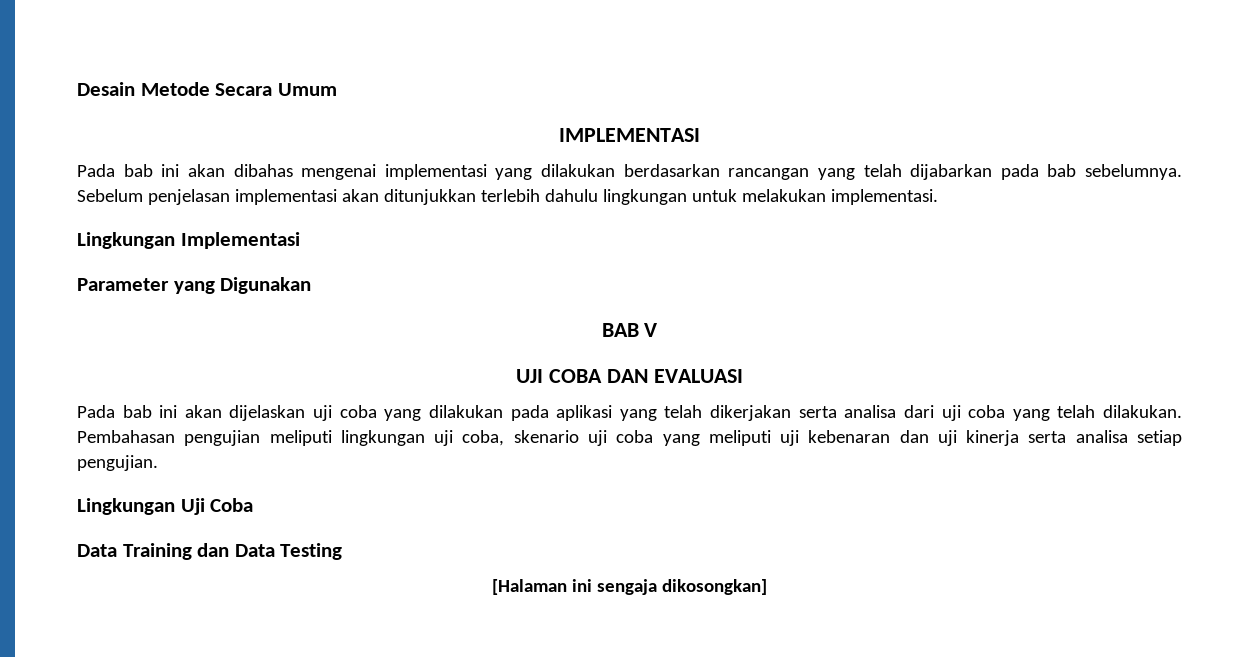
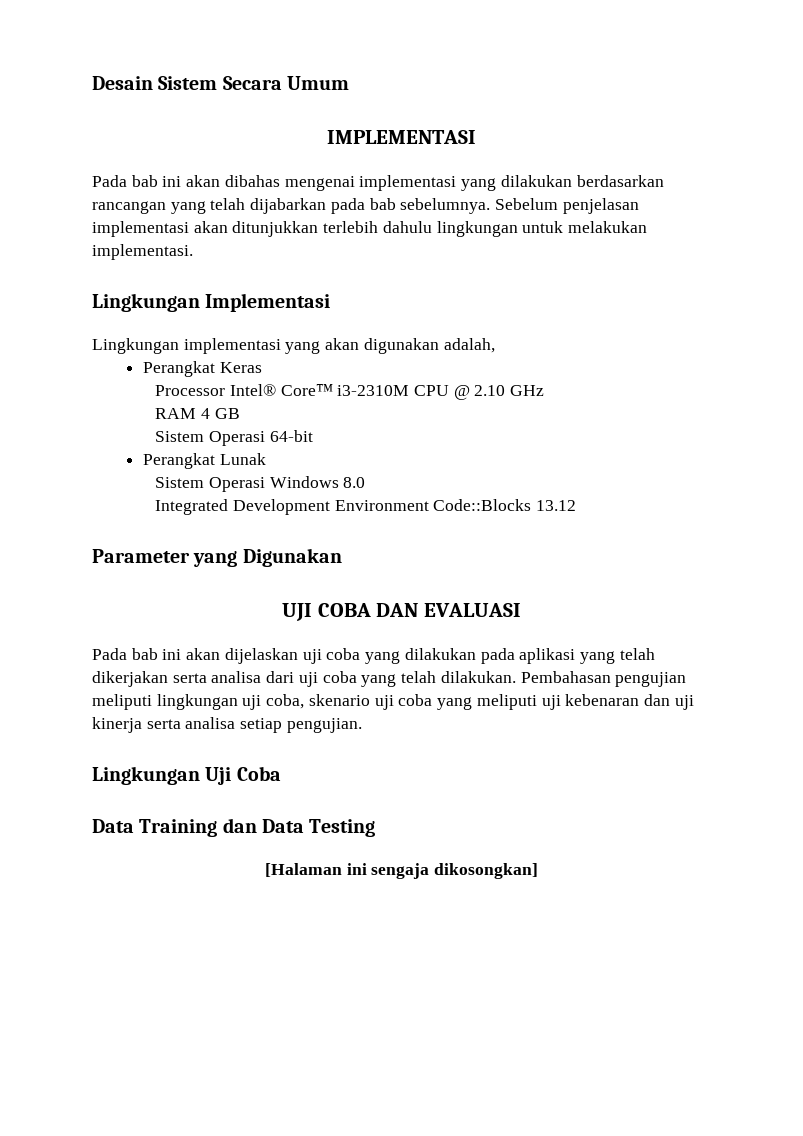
[140,82,210,96] Metode -> [158,76,218,90] Sistem
(300, 240) none -> [92,338,495,354] [142,361,262,377] [155,384,545,400] [155,408,240,419] [155,430,313,446] [142,453,266,469] [155,476,366,492] [155,499,576,515] // Lingkungan implementasi yang akan digunakan adalah, // Perangkat Keras // Processor Intel® Core™ i3-2310M CPU @ 2.10 GHz // RAM 4 GB // Sistem Operasi 64-bit // Perangkat Lunak // Sistem Operasi Windows 8.0 // Integrated Development Environment Code::Blocks 13.12
[601,323,658,337] // BAB V -> (342, 557) none

